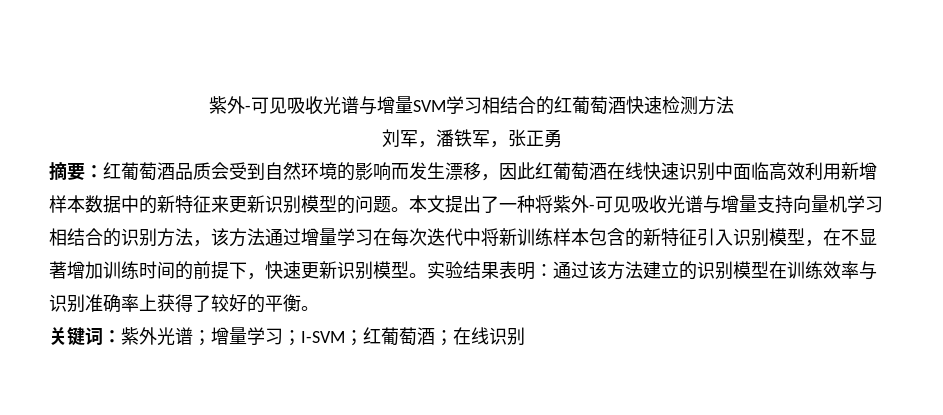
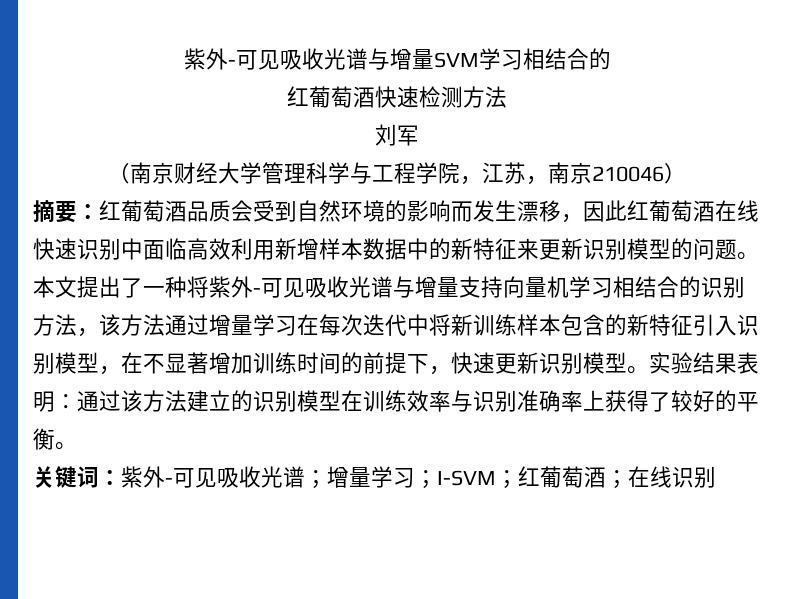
(554, 105) none -> (611, 59) //
[417,129,562,148] ，潘铁军，张正勇 -> [108,162,686,185] // （南京财经大学管理科学与工程学院，江苏，南京210046）
(157, 336) none -> [165,466,261,488] -可见吸收

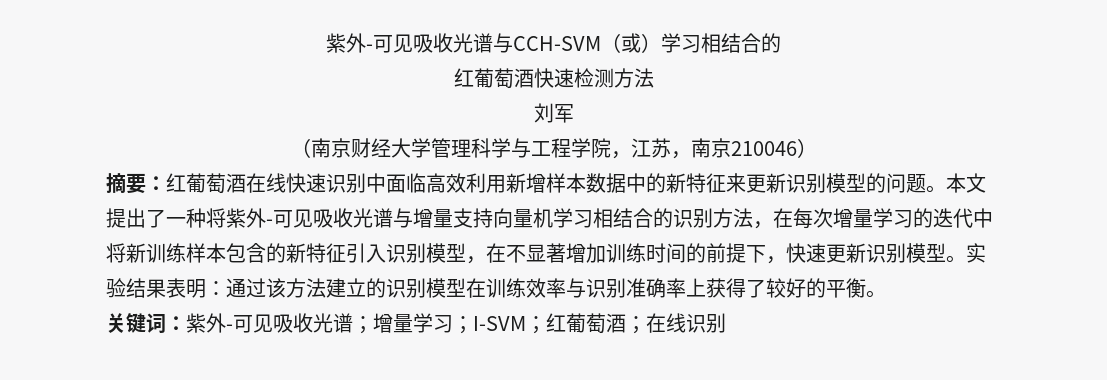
[183,48,479,70] 紫外-可见吸收光谱与增量SVM -> [326,33,661,53] 紫外-可见吸收光谱与CCH-SVM（或）
[187,200,715,223] 品质会受到自然环境的影响而发生漂移，因此红葡萄酒 -> (246, 183) none
[99,314,363,336] 该方法通过增量学习在每次 -> [773,208,933,229] 在每次增量学习的

